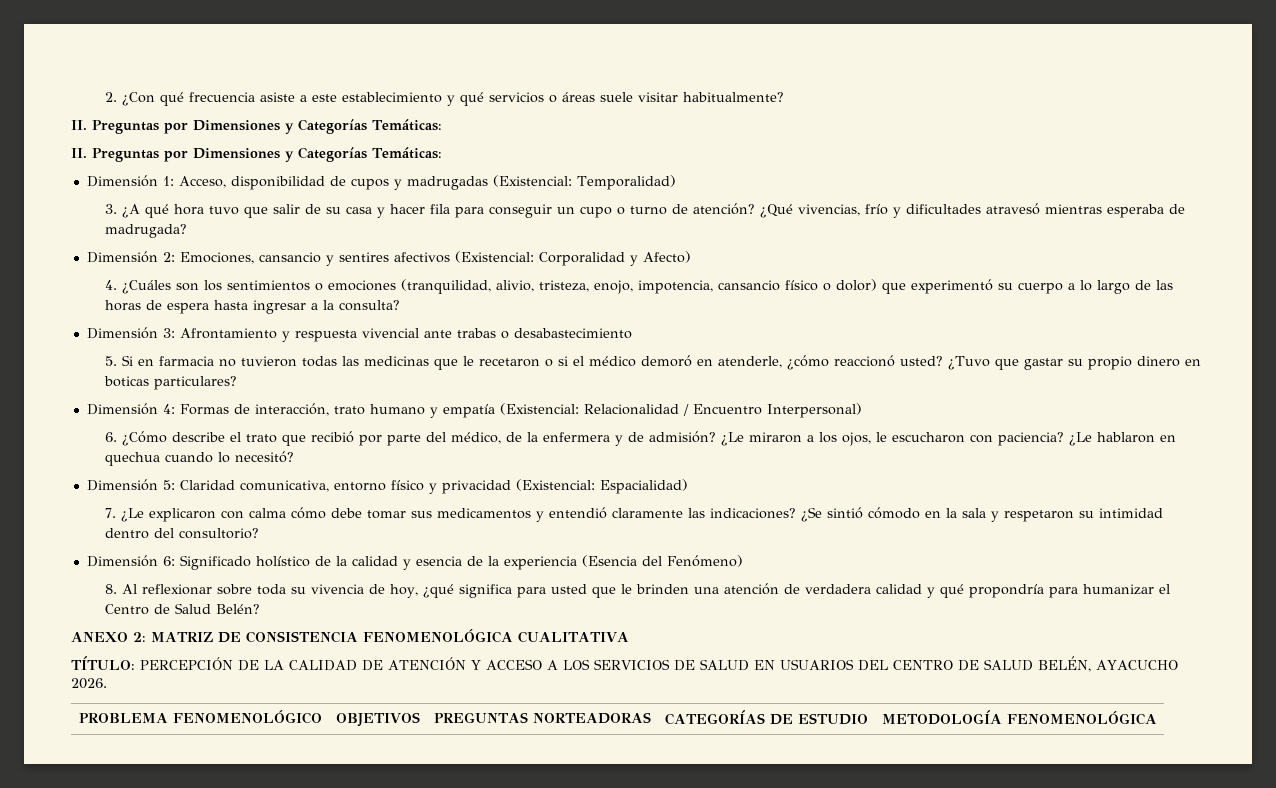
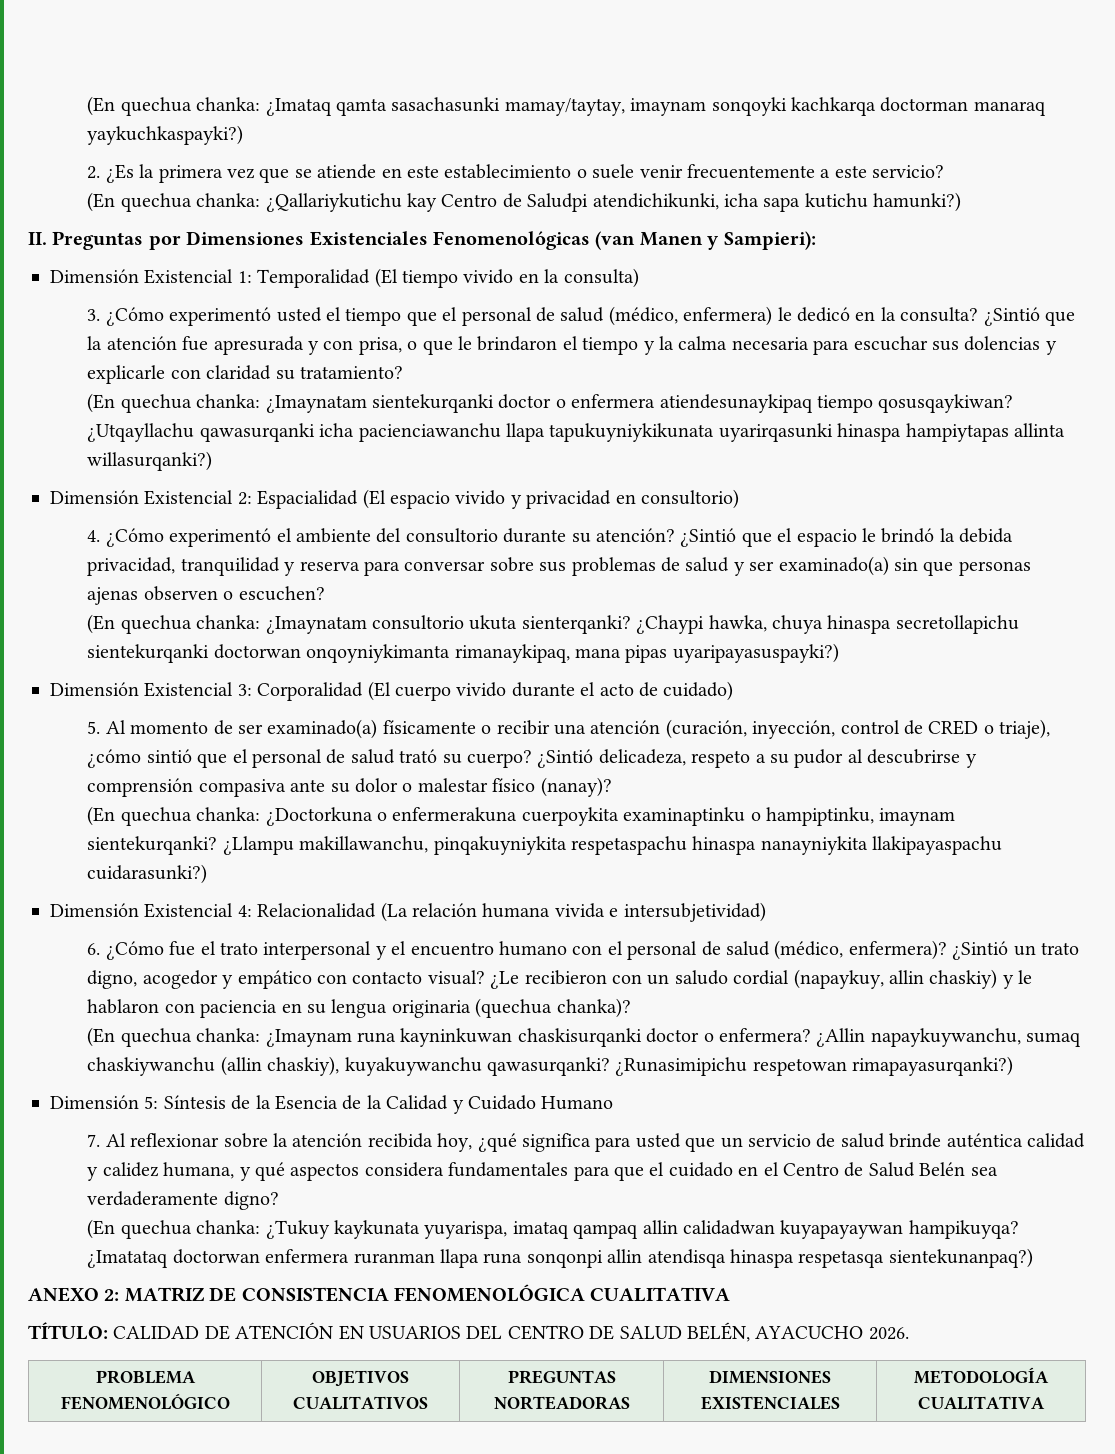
[105,92,785,106] [71,119,442,134] [71,147,442,162] [86,175,676,190] [105,203,1186,218] [105,224,188,238] [86,251,691,266] [105,279,1174,294] [105,300,401,314] [86,327,632,342] [105,355,1202,370] [104,376,238,390] [86,403,862,418] 2. ¿Con qué frecuencia asiste a este establecimiento y qué servicios o áreas suele visitar habitualmente? // II. Preguntas por Dimensiones y Categorías Temáticas: // II. Preguntas por Dimensiones y Categorías Temáticas: // Dimensión 1: Acceso, disponibilidad de cupos y madrugadas (Existencial: Temporalidad) // 3. ¿A qué hora tuvo que salir de su casa y hacer fila para conseguir un cupo o turno de atención? ¿Qué vivencias, frío y dificultades atravesó mientras esperaba de madrugada? // Dimensión 2: Emociones, cansancio y sentires afectivos (Existencial: Corporalidad y Afecto) // 4. ¿Cuáles son los sentimientos o emociones (tranquilidad, alivio, tristeza, enojo, impotencia, cansancio físico o dolor) que experimentó su cuerpo a lo largo de las horas de espera hasta ingresar a la consulta? // Dimensión 3: Afrontamiento y respuesta vivencial ante trabas o desabastecimiento // 5. Si en farmacia no tuvieron todas las medicinas que le recetaron o si el médico demoró en atenderle, ¿cómo reaccionó usted? ¿Tuvo que gastar su propio dinero en boticas particulares? // Dimensión 4: Formas de interacción, trato humano y empatía (Existencial: Relacionalidad / Encuentro Interpersonal) -> [87,96,1046,116] [87,125,244,145] [87,164,945,183] [87,192,962,212] [28,231,816,250] [50,268,639,288] [87,306,1076,326] [87,336,1057,355] [87,365,404,384] [87,393,1014,413] [87,423,1066,442] [87,451,213,471] [50,489,739,509] [87,528,1014,547] [87,556,1031,576] [87,586,325,605] [87,614,1019,634] [87,643,839,663] [50,681,734,701] [87,719,1051,739] [87,749,977,768] [87,777,612,797] [87,806,956,826] [87,836,1003,855] [87,864,208,884] [50,902,766,922] (En quechua chanka: ¿Imataq qamta sasachasunki mamay/taytay, imaynam sonqoyki kachkarqa doctorman manaraq yaykuchkaspayki?) // 2. ¿Es la primera vez que se atiende en este establecimiento o suele venir frecuentemente a este servicio? // (En quechua chanka: ¿Qallariykutichu kay Centro de Saludpi atendichikunki, icha sapa kutichu hamunki?) // II. Preguntas por Dimensiones Existenciales Fenomenológicas (van Manen y Sampieri): // Dimensión Existencial 1: Temporalidad (El tiempo vivido en la consulta) // 3. ¿Cómo experimentó usted el tiempo que el personal de salud (médico, enfermera) le dedicó en la consulta? ¿Sintió que la atención fue apresurada y con prisa, o que le brindaron el tiempo y la calma necesaria para escuchar sus dolencias y explicarle con claridad su tratamiento? // (En quechua chanka: ¿Imaynatam sientekurqanki doctor o enfermera atiendesunaykipaq tiempo qosusqaykiwan? ¿Utqayllachu qawasurqanki icha pacienciawanchu llapa tapukuyniykikunata uyarirqasunki hinaspa hampiytapas allinta willasurqanki?) // Dimensión Existencial 2: Espacialidad (El espacio vivido y privacidad en consultorio) // 4. ¿Cómo experimentó el ambiente del consultorio durante su atención? ¿Sintió que el espacio le brindó la debida privacidad, tranquilidad y reserva para conversar sobre sus problemas de salud y ser examinado(a) sin que personas ajenas observen o escuchen? // (En quechua chanka: ¿Imaynatam consultorio ukuta sienterqanki? ¿Chaypi hawka, chuya hinaspa secretollapichu sientekurqanki doctorwan onqoyniykimanta rimanaykipaq, mana pipas uyaripayasuspayki?) // Dimensión Existencial 3: Corporalidad (El cuerpo vivido durante el acto de cuidado) // 5. Al momento de ser examinado(a) físicamente o recibir una atención (curación, inyección, control de CRED o triaje), ¿cómo sintió que el personal de salud trató su cuerpo? ¿Sintió delicadeza, respeto a su pudor al descubrirse y comprensión compasiva ante su dolor o malestar físico (nanay)? // (En quechua chanka: ¿Doctorkuna o enfermerakuna cuerpoykita examinaptinku o hampiptinku, imaynam sientekurqanki? ¿Llampu makillawanchu, pinqakuyniykita respetaspachu hinaspa nanayniykita llakipayaspachu cuidarasunki?) // Dimensión Existencial 4: Relacionalidad (La relación humana vivida e intersubjetividad)
[172,432,226,442] describe -> [169,941,196,956] fue
[282,431,1177,446] [105,451,295,466] [86,479,688,494] [105,507,1164,522] [105,528,260,539] [86,555,743,570] [105,584,386,595] que recibió por parte del médico, de la enfermera y de admisión? ¿Le miraron a los ojos, le escucharon con paciencia? ¿Le hablaron en quechua cuando lo necesitó? // Dimensión 5: Claridad comunicativa, entorno físico y privacidad (Existencial: Espacialidad) // 7. ¿Le explicaron con calma cómo debe tomar sus medicamentos y entendió claramente las indicaciones? ¿Se sintió cómodo en la sala y respetaron su intimidad dentro del consultorio? // Dimensión 6: Significado holístico de la calidad y esencia de la experiencia (Esencia del Fenómeno) // 8. Al reflexionar sobre toda su vivencia de -> [263,940,1080,960] [87,969,1033,989] [87,998,631,1018] [87,1027,1082,1047] [87,1056,1014,1076] [50,1095,614,1114] [87,1133,433,1148] interpersonal y el encuentro humano con el personal de salud (médico, enfermera)? ¿Sintió un trato digno, acogedor y empático con contacto visual? ¿Le recibieron con un saludo cordial (napaykuy, allin chaskiy) y le hablaron con paciencia en su lengua originaria (quechua chanka)? // (En quechua chanka: ¿Imaynam runa kayninkuwan chaskisurqanki doctor o enfermera? ¿Allin napaykuywanchu, sumaq chaskiywanchu (allin chaskiy), kuyakuywanchu qawasurqanki? ¿Runasimipichu respetowan rimapayasurqanki?) // Dimensión 5: Síntesis de la Esencia de la Calidad y Cuidado Humano // 7. Al reflexionar sobre la atención recibida
[621,583,1171,598] [105,603,261,615] le brinden una atención de verdadera calidad y qué propondría para humanizar el Centro de Salud Belén? -> [720,1133,1086,1148] [87,1162,998,1181] [87,1191,279,1210] [87,1219,1019,1239] [87,1248,1033,1268] un servicio de salud brinde auténtica calidad y calidez humana, y qué aspectos considera fundamentales para que el cuidado en el Centro de Salud Belén sea verdaderamente digno? // (En quechua chanka: ¿Tukuy kaykunata yuyarispa, imataq qampaq allin calidadwan kuyapayaywan hampikuyqa? ¿Imatataq doctorwan enfermera ruranman llapa runa sonqonpi allin atendisqa hinaspa respetasqa sientekunanpaq?)
[140,657,749,671] PERCEPCIÓN DE LA CALIDAD DE ATENCIÓN Y ACCESO A LOS SERVICIOS DE SALUD -> [113,1322,334,1340] CALIDAD DE ATENCIÓN
(420, 719) none -> [293,1396,428,1410] CUALITATIVOS
[664,710,868,725] CATEGORÍAS DE ESTUDIO -> [709,1370,831,1384] [700,1396,840,1410] DIMENSIONES EXISTENCIALES
[1006,711,1157,725] FENOMENOLÓGICA -> [918,1396,1045,1410] CUALITATIVA

